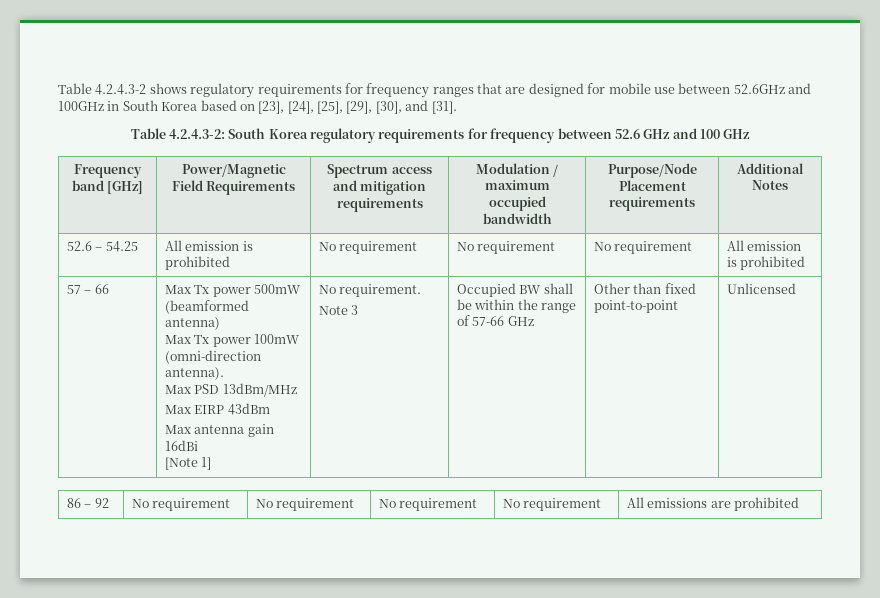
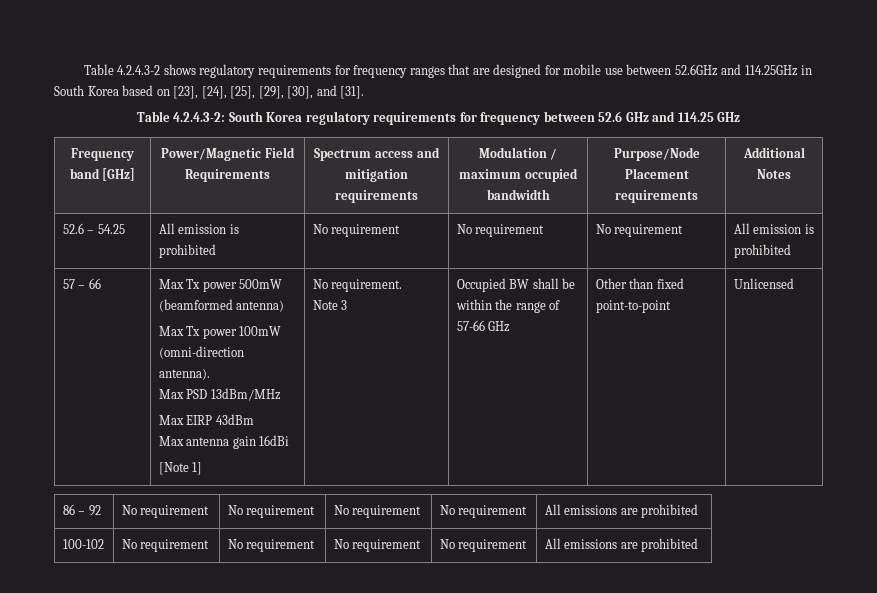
[58,101,104,111] 100GHz -> [744,65,798,76] 114.25GHz
[700,129,721,139] 100 -> [677,112,714,122] 114.25
(800, 504) none -> [62,539,104,549] [121,539,210,552] [227,539,316,552] [333,539,422,552] [439,539,528,552] [544,538,699,552] // 100-102 | No requirement | No requirement | No requirement | No requirement | All emissions are prohibited

